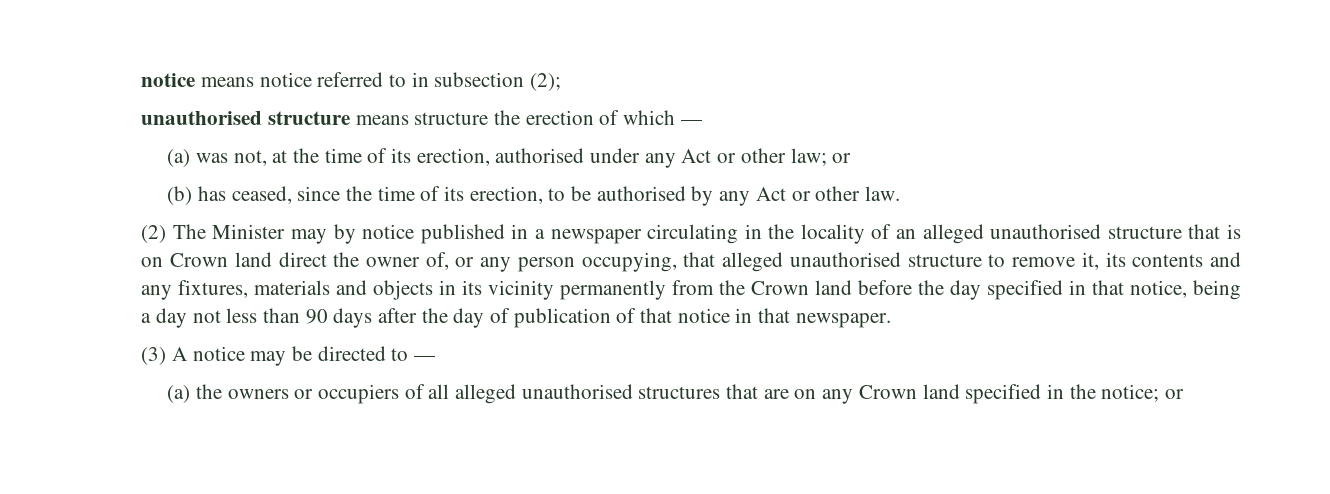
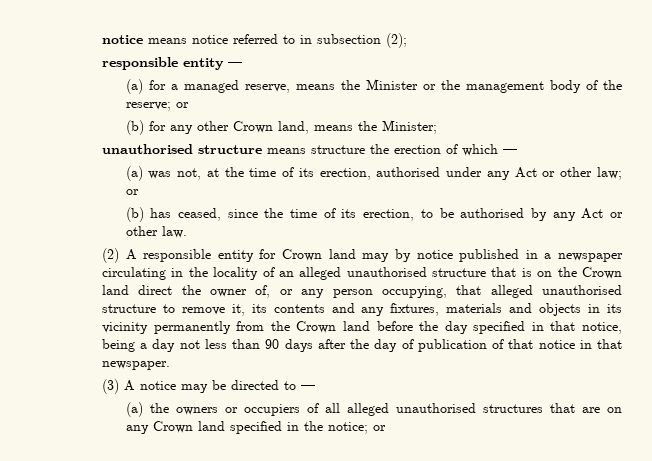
(561, 82) none -> [102,57,243,70] [125,79,622,94] [125,102,189,111] [125,120,437,135] // responsible entity — // (a) for a managed reserve, means the Minister or the management body of the reserve; or // (b) for any other Crown land, means the Minister;
[172,224,286,239] The Minister -> [125,249,356,262] A responsible entity for Crown land
(164, 262) none -> [557,267,577,277] the

